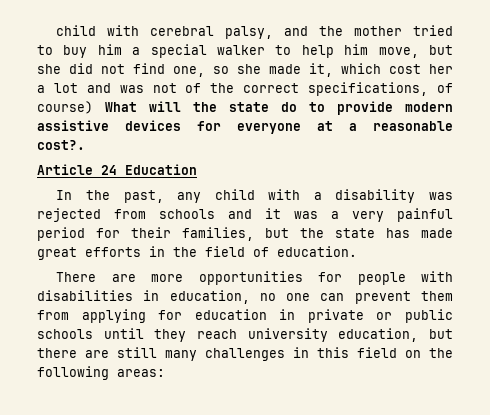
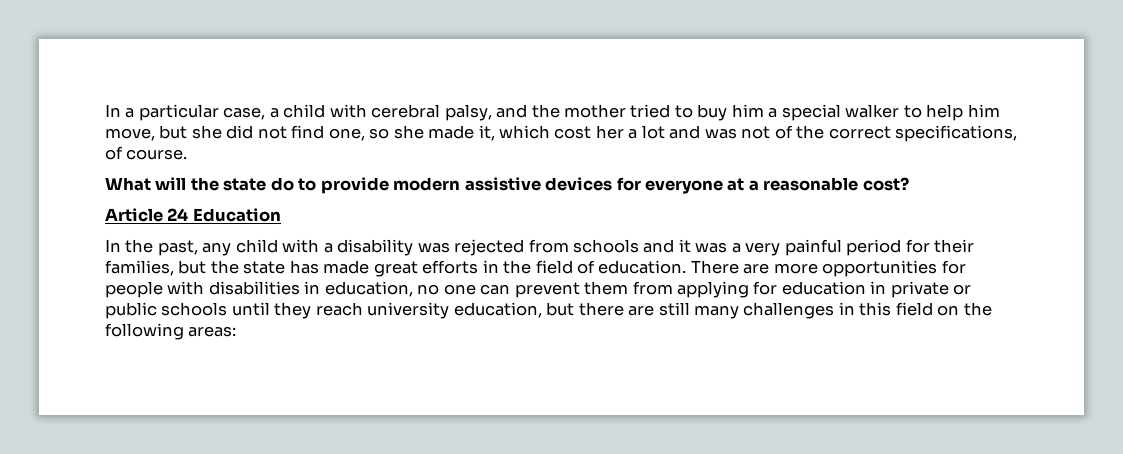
(56, 30) none -> [105,104,279,121] In a particular case, a
[37,101,93,114] course) -> [126,149,188,160] course. //
[37,140,85,150] cost?. -> [862,177,909,191] cost?
(357, 251) // -> (687, 267) none

